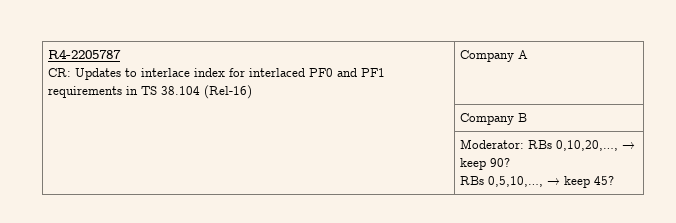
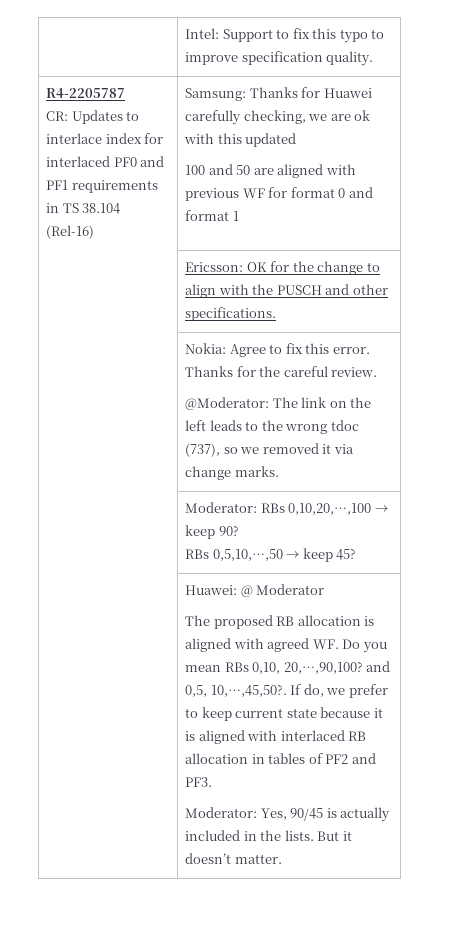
(47, 54) none -> [185,28,385,43] [185,51,374,66] | Intel: Support to fix this typo to improve specification quality. //
[459,50,528,62] [459,113,527,125] Company A // | Company B -> [185,87,372,101] [185,110,371,125] [184,133,297,147] [185,164,356,178] [185,187,373,201] [185,210,239,221] [185,261,380,275] [185,284,388,298] [185,307,277,321] [185,343,370,357] [185,366,378,377] [185,397,372,410] [185,420,359,434] [185,443,354,457] [185,466,279,480] Samsung: Thanks for Huawei carefully checking, we are ok with this updated // 100 and 50 are aligned with previous WF for format 0 and format 1 // | Ericsson: OK for the change to align with the PUSCH and other specifications. // | Nokia: Agree to fix this error. Thanks for the careful review. // @Moderator: The link on the left leads to the wrong tdoc (737), so we removed it via change marks.
[555,140,618,151] 0,10,20,…, -> [288,503,372,515] 0,10,20,…,100
[487,176,543,187] 0,5,10,…, -> [212,549,283,561] 0,5,10,…,50
(614, 180) none -> [185,584,325,597] [185,615,375,629] [185,638,387,653] [185,661,391,674] [185,684,388,698] [185,707,383,721] [185,730,367,744] [185,753,376,764] [185,777,213,787] [185,807,391,822] [185,830,352,841] [185,853,282,864] // | Huawei: @ Moderator // The proposed RB allocation is aligned with agreed WF. Do you mean RBs 0,10, 20,…,90,100? and 0,5, 10,…,45,50?. If do, we prefer to keep current state because it is aligned with interlaced RB allocation in tables of PF2 and PF3. // Moderator: Yes, 90/45 is actually included in the lists. But it doesn’t matter.

